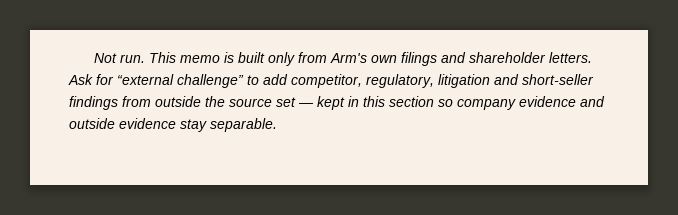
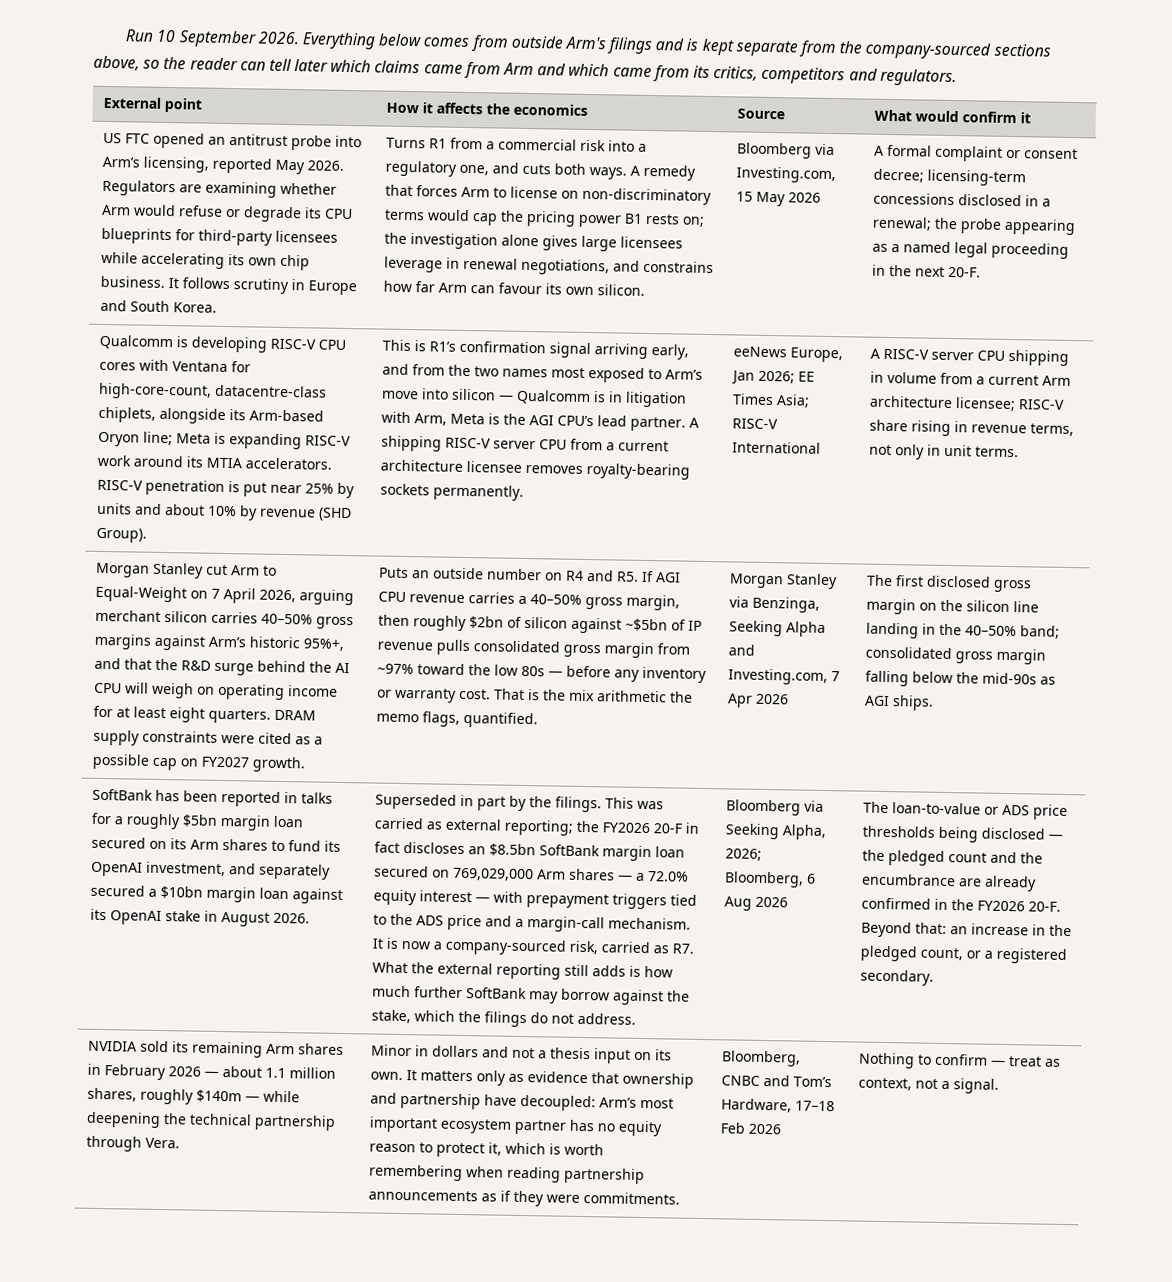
[93,52,592,66] [68,74,594,88] [69,96,605,110] [69,118,277,132] Not run. This memo is built only from Arm's own filings and shareholder letters. Ask for “external challenge” to add competitor, regulatory, litigation and short-seller findings from outside the source set — kept in this section so company evidence and outside evidence stay separable. -> [125,29,1051,60] [93,55,957,87] [102,96,202,113] [385,102,588,116] [736,108,785,120] [873,109,1031,124] [102,132,362,151] [101,156,344,175] [101,179,337,198] [100,204,353,223] [100,227,338,246] [100,251,310,271] [99,275,357,296] [99,299,217,313] [385,137,647,152] [384,160,696,181] [384,184,712,206] [383,209,705,228] [383,232,683,252] [383,256,714,276] [382,280,645,296] [736,142,835,159] [735,166,836,184] [735,191,821,207] [873,144,1078,162] [872,168,1026,187] [872,192,1051,207] [871,216,1076,236] [871,241,1069,259] [871,264,981,278] [98,334,346,353] [98,359,251,373] [97,382,327,400] [97,406,324,424] [97,431,351,450] [96,454,332,470] [96,479,355,499] [96,502,352,522] [95,527,147,543] [381,339,689,360] [381,363,703,383] [380,388,687,408] [380,411,699,432] [380,435,669,452] [379,459,690,480] [379,483,524,501] [732,346,843,363] [730,370,815,385] [731,393,810,408] [731,418,778,430] [731,441,821,454] [869,348,1069,366] [869,371,1071,386] [868,395,1065,412] [868,419,1074,437] [868,444,1019,460] [94,562,277,579] [94,585,354,606] [94,609,354,630] [93,633,345,651] [93,657,350,676] [93,682,338,701] [92,705,316,724] [92,729,323,746] [91,753,306,773] [378,567,681,583] [377,591,680,611] [377,614,702,634] [376,639,690,659] [376,663,707,684] [376,687,693,703] [375,711,538,729] [728,573,838,590] [728,596,820,613] [728,620,826,637] [727,644,755,656] [727,668,840,686] [726,693,789,708] [865,574,1032,593] [865,598,1039,615] [865,622,1060,639] [864,646,1046,665] [864,670,1056,687] [863,695,934,711] [91,788,333,807] [90,812,304,831] [90,836,341,852] [90,861,331,880] [89,884,343,905] [89,908,310,927] [374,793,664,813] [373,817,699,836] [373,841,685,862] [373,865,689,882] [372,889,697,910] [372,913,691,933] [371,937,694,956] [371,961,673,980] [371,985,690,1006] [370,1009,636,1028] [725,799,824,816] [724,823,826,841] [724,848,762,861] [723,871,816,888] [723,896,788,911] [862,801,1068,821] [861,825,1063,843] [861,849,1043,866] [860,873,1037,892] [860,897,1061,912] [860,921,1072,938] [859,945,1067,965] [859,969,934,986] [87,1040,344,1058] [86,1063,336,1081] [86,1087,300,1105] [85,1111,336,1131] [85,1135,180,1152] [370,1044,672,1064] [369,1070,694,1089] [369,1092,674,1112] [368,1116,663,1137] [368,1142,604,1158] [368,1164,645,1185] [367,1189,680,1207] [720,1050,801,1067] [720,1074,832,1088] [720,1098,835,1113] [719,1122,782,1135] [857,1052,1061,1069] [857,1077,999,1094] Run 10 September 2026. Everything below comes from outside Arm's filings and is kept separate from the company-sourced sections above, so the reader can tell later which claims came from Arm and which came from its critics, competitors and regulators. // External point | How it affects the economics | Source | What would confirm it // US FTC opened an antitrust probe into Arm’s licensing, reported May 2026. Regulators are examining whether Arm would refuse or degrade its CPU blueprints for third-party licensees while accelerating its own chip business. It follows scrutiny in Europe and South Korea. | Turns R1 from a commercial risk into a regulatory one, and cuts both ways. A remedy that forces Arm to license on non-discriminatory terms would cap the pricing power B1 rests on; the investigation alone gives large licensees leverage in renewal negotiations, and constrains how far Arm can favour its own silicon. | Bloomberg via Investing.com, 15 May 2026 | A formal complaint or consent decree; licensing-term concessions disclosed in a renewal; the probe appearing as a named legal proceeding in the next 20-F. // Qualcomm is developing RISC-V CPU cores with Ventana for high-core-count, datacentre-class chiplets, alongside its Arm-based Oryon line; Meta is expanding RISC-V work around its MTIA accelerators. RISC-V penetration is put near 25% by units and about 10% by revenue (SHD Group). | This is R1’s confirmation signal arriving early, and from the two names most exposed to Arm’s move into silicon — Qualcomm is in litigation with Arm, Meta is the AGI CPU’s lead partner. A shipping RISC-V server CPU from a current architecture licensee removes royalty-bearing sockets permanently. | eeNews Europe, Jan 2026; EE Times Asia; RISC-V International | A RISC-V server CPU shipping in volume from a current Arm architecture licensee; RISC-V share rising in revenue terms, not only in unit terms. // Morgan Stanley cut Arm to Equal-Weight on 7 April 2026, arguing merchant silicon carries 40–50% gross margins against Arm’s historic 95%+, and that the R&D surge behind the AI CPU will weigh on operating income for at least eight quarters. DRAM supply constraints were cited as a possible cap on FY2027 growth. | Puts an outside number on R4 and R5. If AGI CPU revenue carries a 40–50% gross margin, then roughly $2bn of silicon against ~$5bn of IP revenue pulls consolidated gross margin from ~97% toward the low 80s — before any inventory or warranty cost. That is the mix arithmetic the memo flags, quantified. | Morgan Stanley via Benzinga, Seeking Alpha and Investing.com, 7 Apr 2026 | The first disclosed gross margin on the silicon line landing in the 40–50% band; consolidated gross margin falling below the mid-90s as AGI ships. // SoftBank has been reported in talks for a roughly $5bn margin loan secured on its Arm shares to fund its OpenAI investment, and separately secured a $10bn margin loan against its OpenAI stake in August 2026. | Superseded in part by the filings. This was carried as external reporting; the FY2026 20-F in fact discloses an $8.5bn SoftBank margin loan secured on 769,029,000 Arm shares — a 72.0% equity interest — with prepayment triggers tied to the ADS price and a margin-call mechanism. It is now a company-sourced risk, carried as R7. What the external reporting still adds is how much further SoftBank may borrow against the stake, which the filings do not address. | Bloomberg via Seeking Alpha, 2026; Bloomberg, 6 Aug 2026 | The loan-to-value or ADS price thresholds being disclosed — the pledged count and the encumbrance are already confirmed in the FY2026 20-F. Beyond that: an increase in the pledged count, or a registered secondary. // NVIDIA sold its remaining Arm shares in February 2026 — about 1.1 million shares, roughly $140m — while deepening the technical partnership through Vera. | Minor in dollars and not a thesis input on its own. It matters only as evidence that ownership and partnership have decoupled: Arm’s most important ecosystem partner has no equity reason to protect it, which is worth remembering when reading partnership announcements as if they were commitments. | Bloomberg, CNBC and Tom’s Hardware, 17–18 Feb 2026 | Nothing to confirm — treat as context, not a signal.

